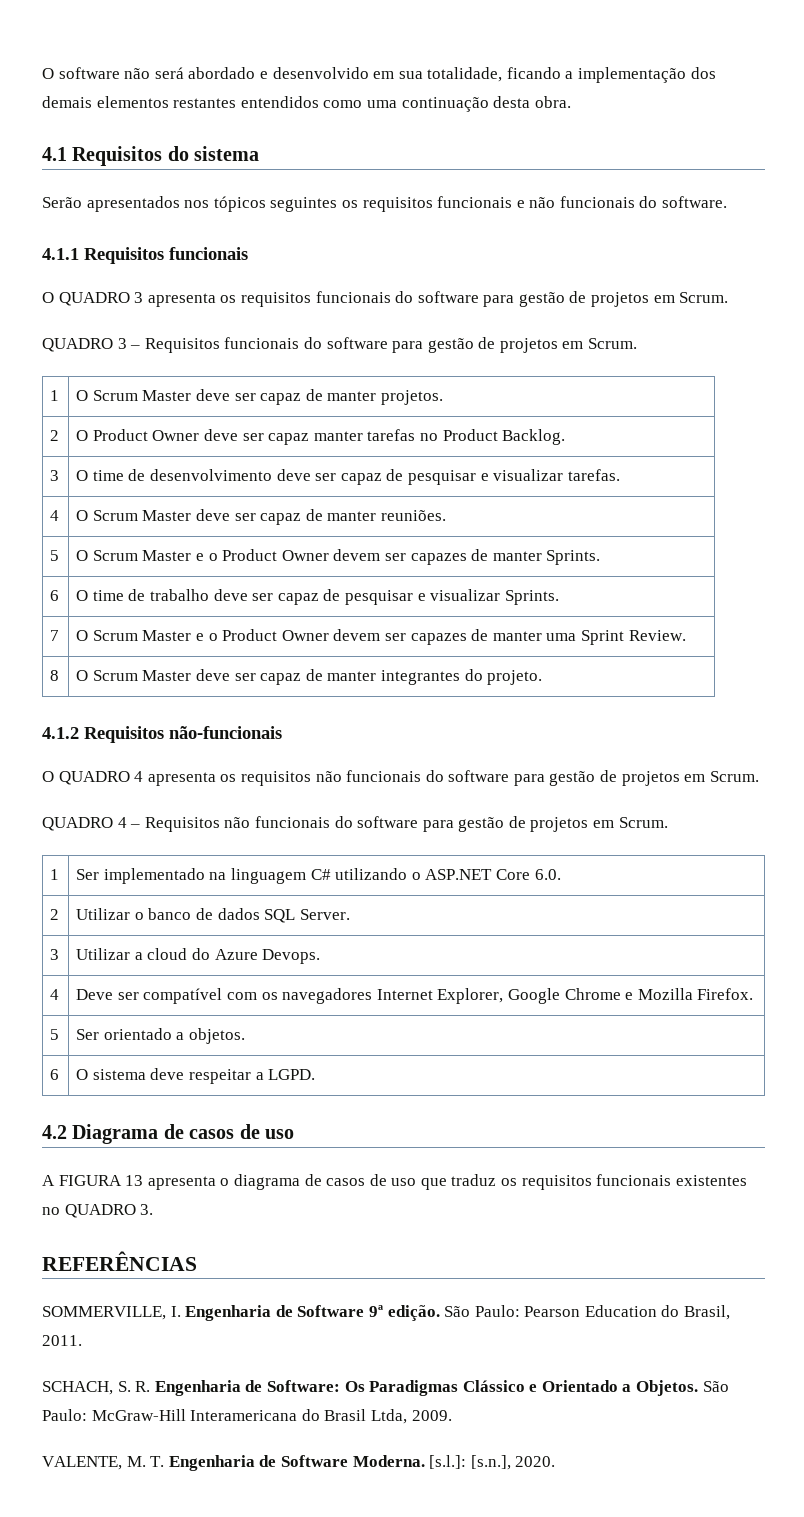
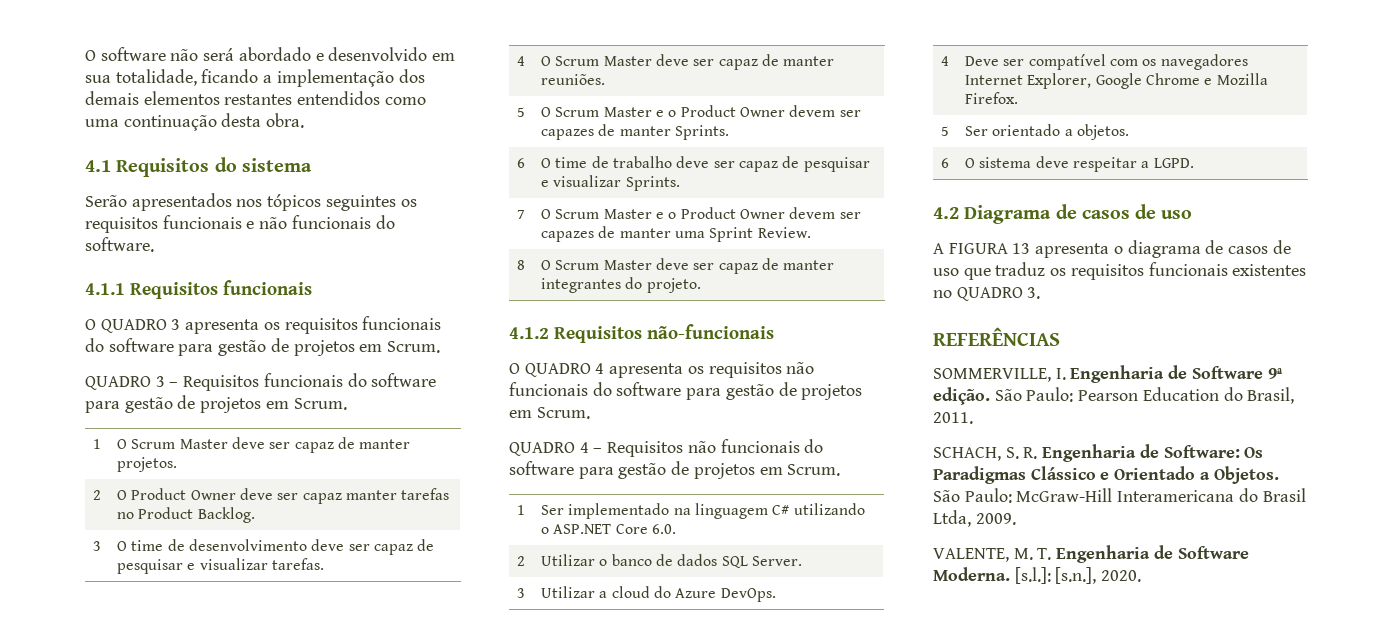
[262,949,321,964] Devops. -> [720,588,776,602] DevOps.

